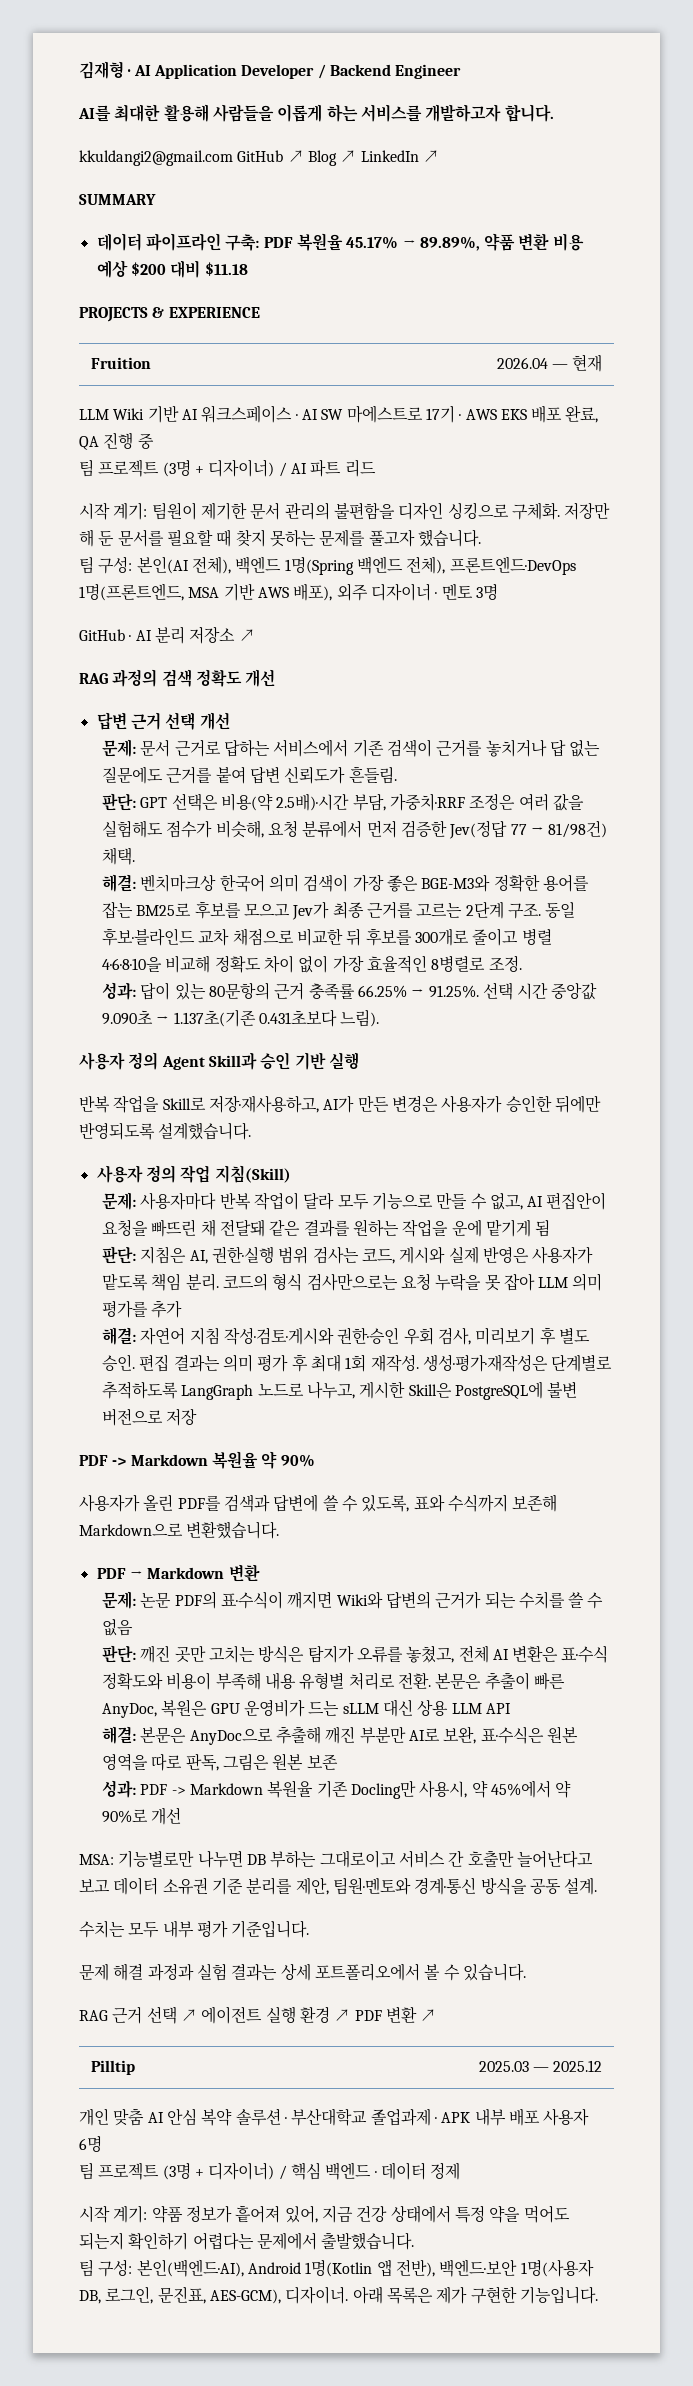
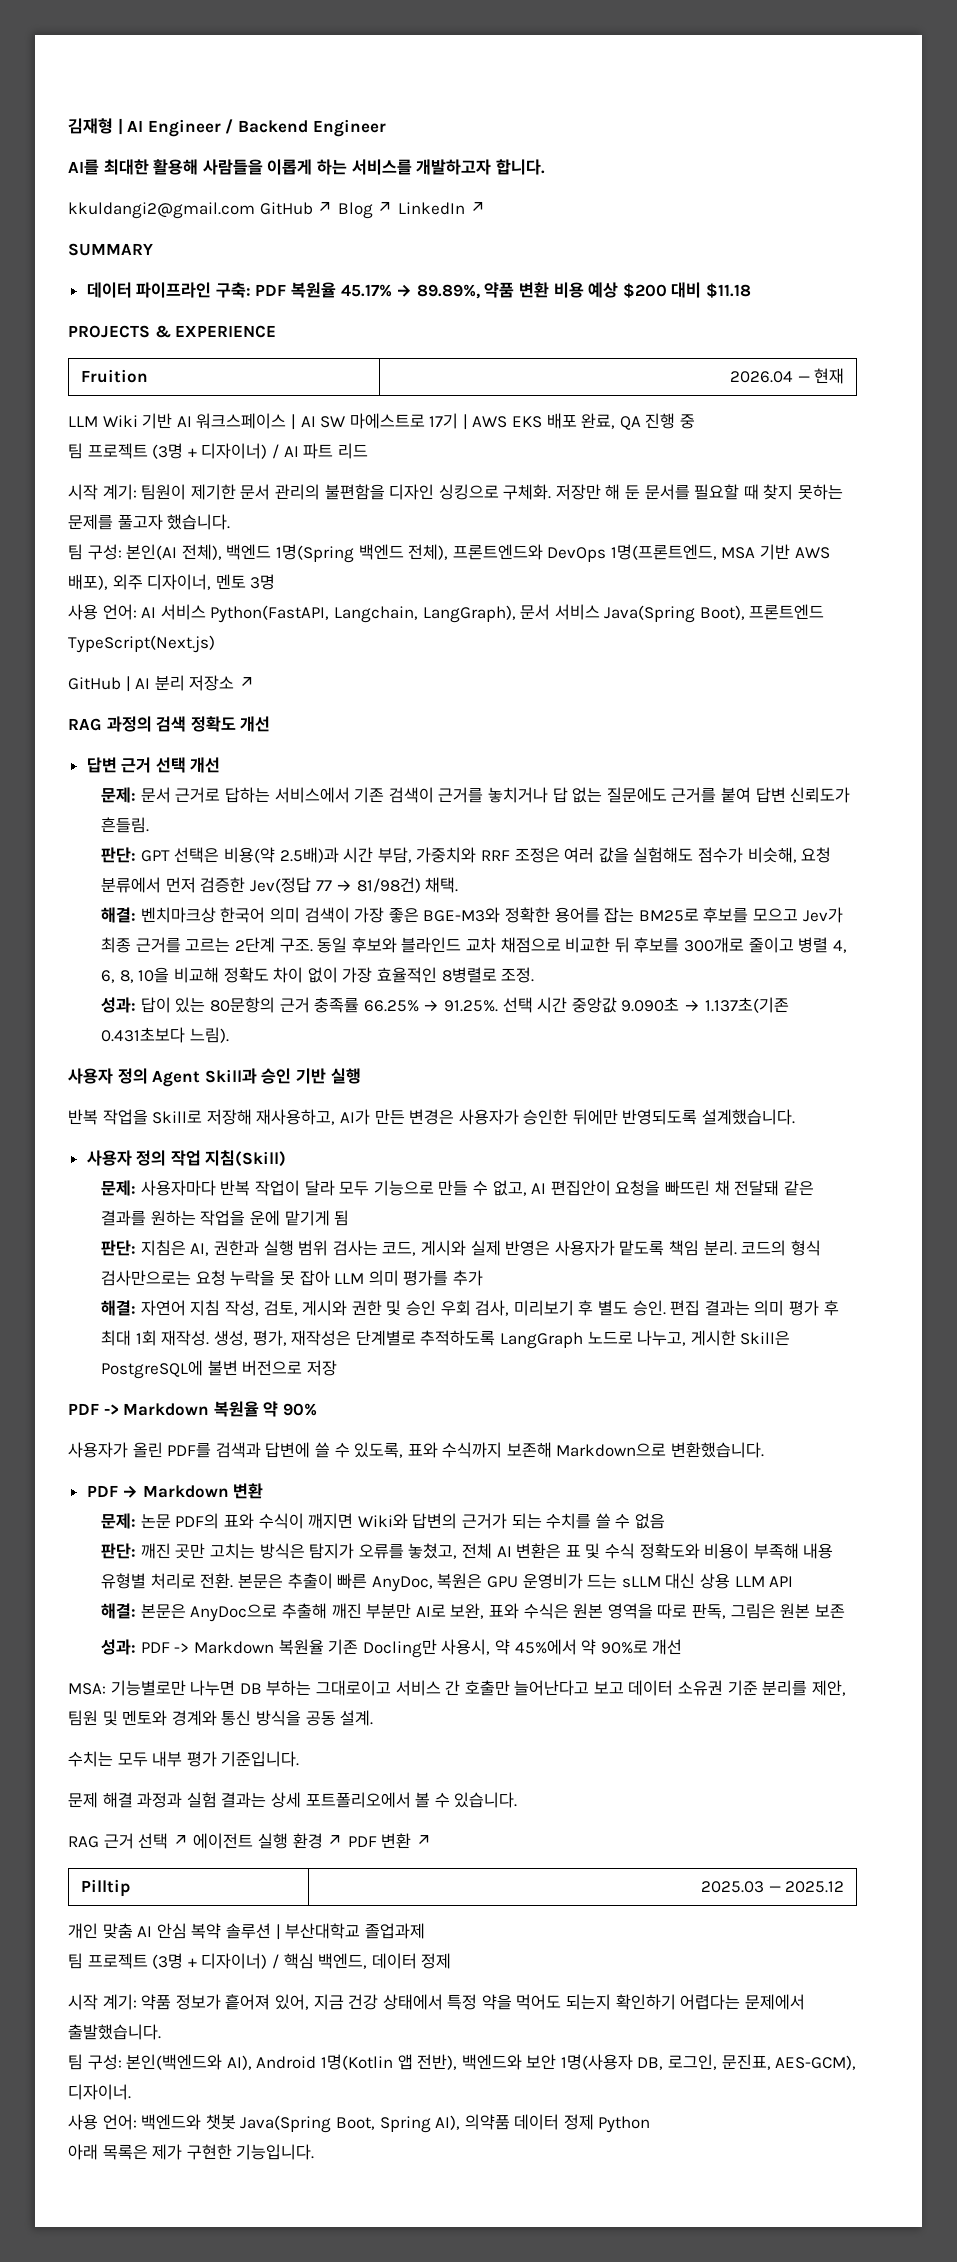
[128,64,315,79] · AI Application Developer -> [117,118,221,137] | AI Engineer
[295,414,298,420] · -> [290,414,296,430] |
[459,414,462,420] · -> [462,414,468,430] |
[449,556,576,575] 프론트엔드·DevOps -> [452,544,607,562] 프론트엔드와 DevOps
[370,583,438,601] 디자이너 · -> [147,574,212,590] 디자이너,
[79,629,132,641] // GitHub · -> [68,604,825,623] [68,635,215,653] [68,676,131,692] // 사용 언어: AI 서비스 Python(FastAPI, Langchain, LangGraph), 문서 서비스 Java(Spring Boot), 프론트엔드 TypeScript(Next.js) // GitHub |
[276,793,465,811] 2.5배)·시간 부담, 가중치·RRF -> [279,847,511,863] 2.5배)과 시간 부담, 가중치와 RRF
[101,928,195,946] 후보·블라인드 -> [351,937,462,953] 후보와 블라인드
[101,957,162,972] 4·6·8·10을 -> [832,940,847,953] [101,967,170,983] 4, 6, 8, 10을
[208,1095,319,1113] 저장·재사용하고, -> [206,1109,336,1125] 저장해 재사용하고,
[211,1246,274,1263] 권한·실행 -> [214,1240,294,1256] 권한과 실행
[223,1327,400,1345] 작성·검토·게시와 권한·승인 -> [225,1300,437,1316] 작성, 검토, 게시와 권한 및 승인
[422,1354,548,1372] 생성·평가·재작성은 -> [214,1330,352,1346] 생성, 평가, 재작성은
[220,1591,283,1609] 표·수식이 -> [224,1513,304,1529] 표와 수식이
[561,1645,609,1663] 표·수식 -> [565,1543,635,1559] 표 및 수식
[480,1726,544,1744] 표·수식은 -> [489,1603,569,1619] 표와 수식은
[332,1877,477,1895] 팀원·멘토와 경계·통신 -> [68,1710,252,1726] 팀원 및 멘토와 경계와 통신
[284,2117,287,2123] · -> [275,1924,281,1940] |
[434,2108,590,2126] [79,2136,102,2152] · APK 내부 배포 사용자 6명 -> (425, 1931) none
[325,2162,377,2180] 백엔드 · -> [318,1953,368,1969] 백엔드,
[136,2259,244,2277] 본인(백엔드·AI), -> [126,2054,252,2070] 본인(백엔드와 AI),
[439,2259,518,2277] 백엔드·보안 -> [461,2054,557,2070] 백엔드와 보안
(349, 2295) none -> [68,2114,651,2133] // 사용 언어: 백엔드와 챗봇 Java(Spring Boot, Spring AI), 의약품 데이터 정제 Python //

